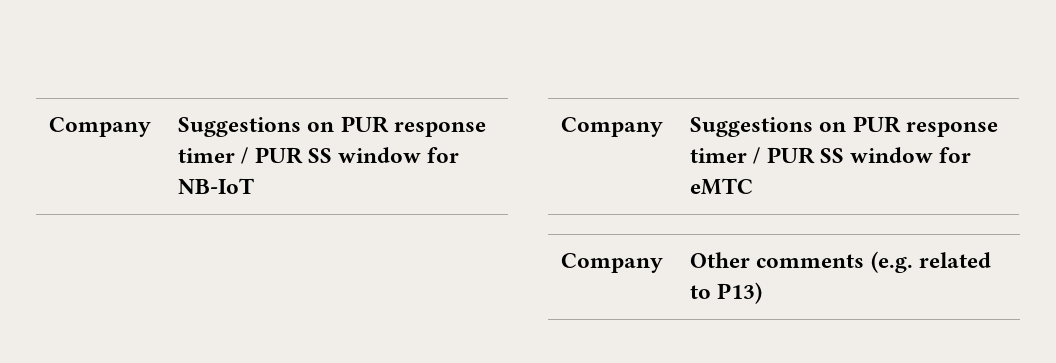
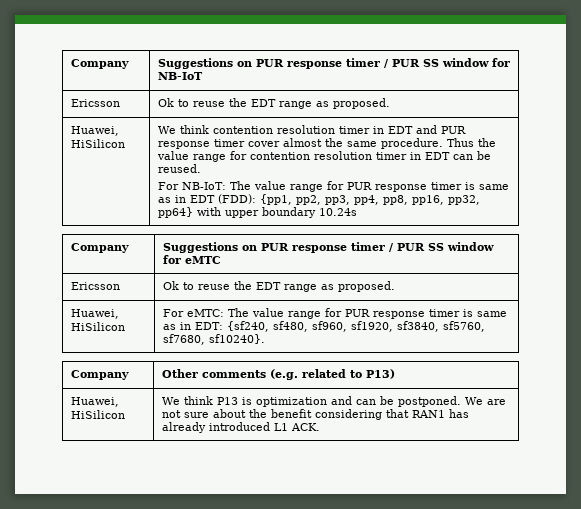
(255, 186) none -> [70,99,120,107] [157,98,390,109] [70,126,119,136] [70,139,125,148] [157,125,466,134] [157,138,496,149] [156,151,491,162] [157,164,201,173] [157,181,509,192] [157,194,480,205] [157,207,357,218] // Ericsson | Ok to reuse the EDT range as proposed. // Huawei, HiSilicon | We think contention resolution timer in EDT and PUR response timer cover almost the same procedure. Thus the value range for contention resolution timer in EDT can be reused. // For NB-IoT: The value range for PUR response timer is same as in EDT (FDD): {pp1, pp2, pp3, pp4, pp8, pp16, pp32, pp64} with upper boundary 10.24s
(754, 186) none -> [70,282,120,290] [162,281,395,292] [70,309,119,319] [70,322,125,331] [162,308,507,319] [162,321,485,332] [162,334,265,345] // Ericsson | Ok to reuse the EDT range as proposed. // Huawei, HiSilicon | For eMTC: The value range for PUR response timer is same as in EDT: {sf240, sf480, sf960, sf1920, sf3840, sf5760, sf7680, sf10240}.
(763, 293) none -> [70,397,119,407] [70,410,125,419] [161,396,506,407] [161,409,469,420] [161,422,320,433] // Huawei, HiSilicon | We think P13 is optimization and can be postponed. We are not sure about the benefit considering that RAN1 has already introduced L1 ACK.

